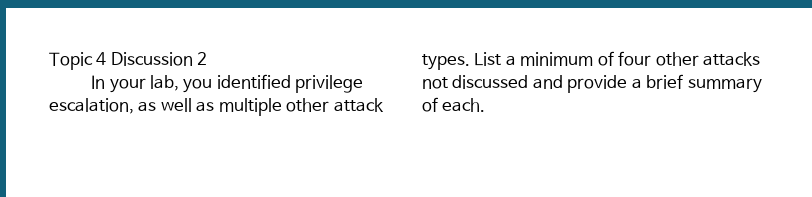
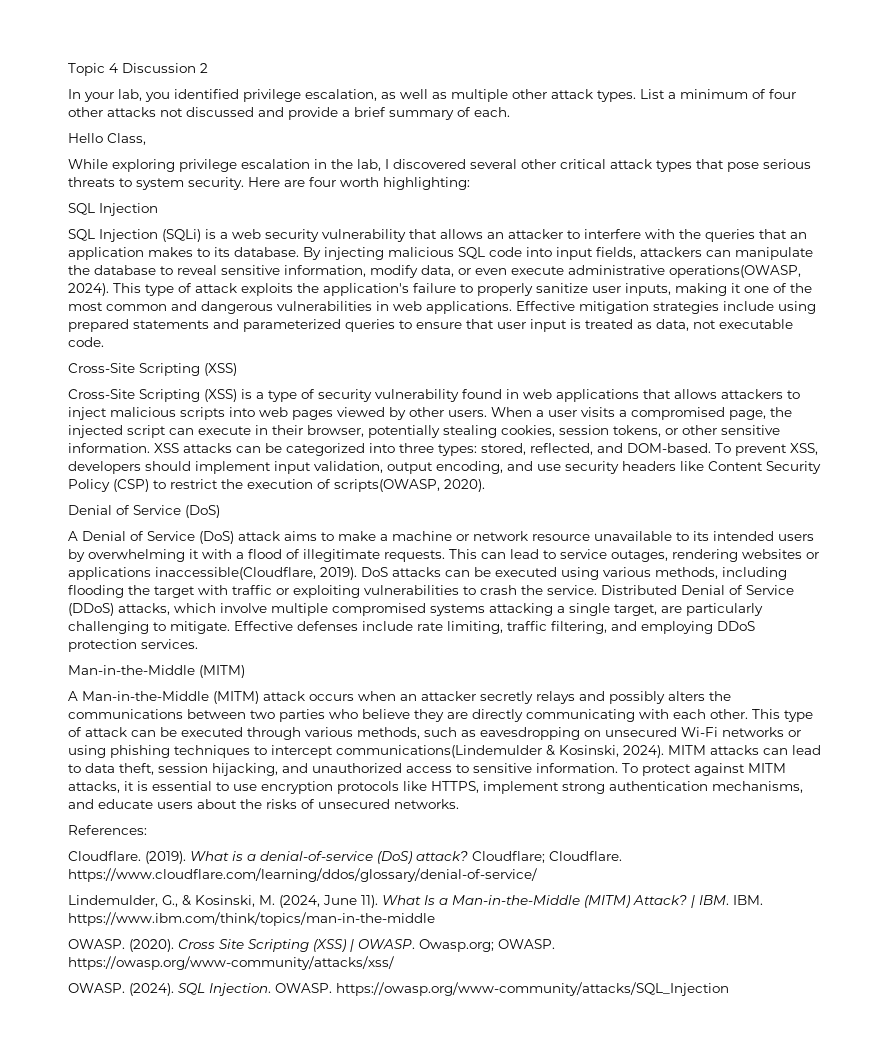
(486, 105) none -> [68,133,146,145] [68,159,811,172] [68,177,470,190] [68,203,158,216] [68,229,807,242] [68,247,813,260] [68,265,801,278] [68,283,812,296] [68,301,816,314] [68,319,793,332] [68,337,104,347] [68,363,237,376] [68,389,800,402] [68,407,792,420] [68,425,780,438] [68,443,818,456] [68,461,821,474] [68,479,485,492] [68,505,220,518] [68,531,814,544] [68,549,819,562] [68,567,787,580] [68,585,794,598] [68,603,763,616] [68,621,755,634] [68,639,198,652] [68,665,245,678] [68,691,731,704] [68,709,813,722] [68,727,801,740] [68,745,821,758] [68,763,786,776] [68,781,803,794] [68,799,459,809] [68,825,147,835] [68,851,622,864] [68,868,537,882] [68,895,763,908] [68,912,435,926] [68,939,555,952] [68,956,394,970] [68,982,729,996] // Hello Class, // While exploring privilege escalation in the lab, I discovered several other critical attack types that pose serious threats to system security. Here are four worth highlighting: // SQL Injection // SQL Injection (SQLi) is a web security vulnerability that allows an attacker to interfere with the queries that an application makes to its database. By injecting malicious SQL code into input fields, attackers can manipulate the database to reveal sensitive information, modify data, or even execute administrative operations(OWASP, 2024). This type of attack exploits the application's failure to properly sanitize user inputs, making it one of the most common and dangerous vulnerabilities in web applications. Effective mitigation strategies include using prepared statements and parameterized queries to ensure that user input is treated as data, not executable code. // Cross-Site Scripting (XSS) // Cross-Site Scripting (XSS) is a type of security vulnerability found in web applications that allows attackers to inject malicious scripts into web pages viewed by other users. When a user visits a compromised page, the injected script can execute in their browser, potentially stealing cookies, session tokens, or other sensitive information. XSS attacks can be categorized into three types: stored, reflected, and DOM-based. To prevent XSS, developers should implement input validation, output encoding, and use security headers like Content Security Policy (CSP) to restrict the execution of scripts(OWASP, 2020). // Denial of Service (DoS) // A Denial of Service (DoS) attack aims to make a machine or network resource unavailable to its intended users by overwhelming it with a flood of illegitimate requests. This can lead to service outages, rendering websites or applications inaccessible(Cloudflare, 2019). DoS attacks can be executed using various methods, including flooding the target with traffic or exploiting vulnerabilities to crash the service. Distributed Denial of Service (DDoS) attacks, which involve multiple compromised systems attacking a single target, are particularly challenging to mitigate. Effective defenses include rate limiting, traffic filtering, and employing DDoS protection services. // Man-in-the-Middle (MITM) // A Man-in-the-Middle (MITM) attack occurs when an attacker secretly relays and possibly alters the communications between two parties who believe they are directly communicating with each other. This type of attack can be executed through various methods, such as eavesdropping on unsecured Wi-Fi networks or using phishing techniques to intercept communications(Lindemulder & Kosinski, 2024). MITM attacks can lead to data theft, session hijacking, and unauthorized access to sensitive information. To protect against MITM attacks, it is essential to use encryption protocols like HTTPS, implement strong authentication mechanisms, and educate users about the risks of unsecured networks. // References: // Cloudflare. (2019). What is a denial-of-service (DoS) attack? Cloudflare; Cloudflare. https://www.cloudflare.com/learning/ddos/glossary/denial-of-service/ // Lindemulder, G., & Kosinski, M. (2024, June 11). What Is a Man-in-the-Middle (MITM) Attack? | IBM. IBM. https://www.ibm.com/think/topics/man-in-the-middle // OWASP. (2020). Cross Site Scripting (XSS) | OWASP. Owasp.org; OWASP. https://owasp.org/www-community/attacks/xss/ // OWASP. (2024). SQL Injection. OWASP. https://owasp.org/www-community/attacks/SQL_Injection

